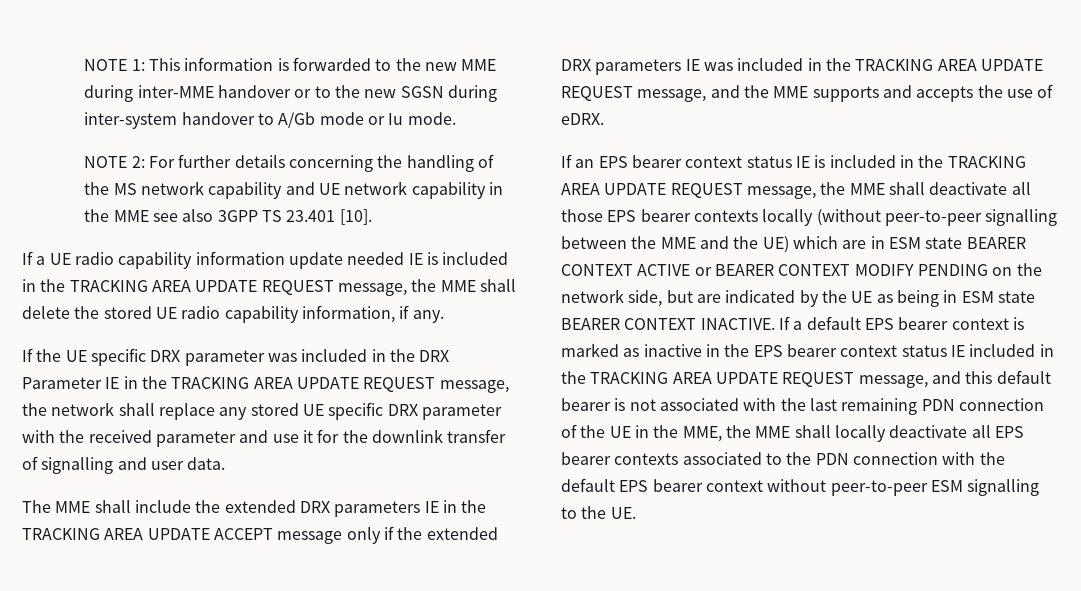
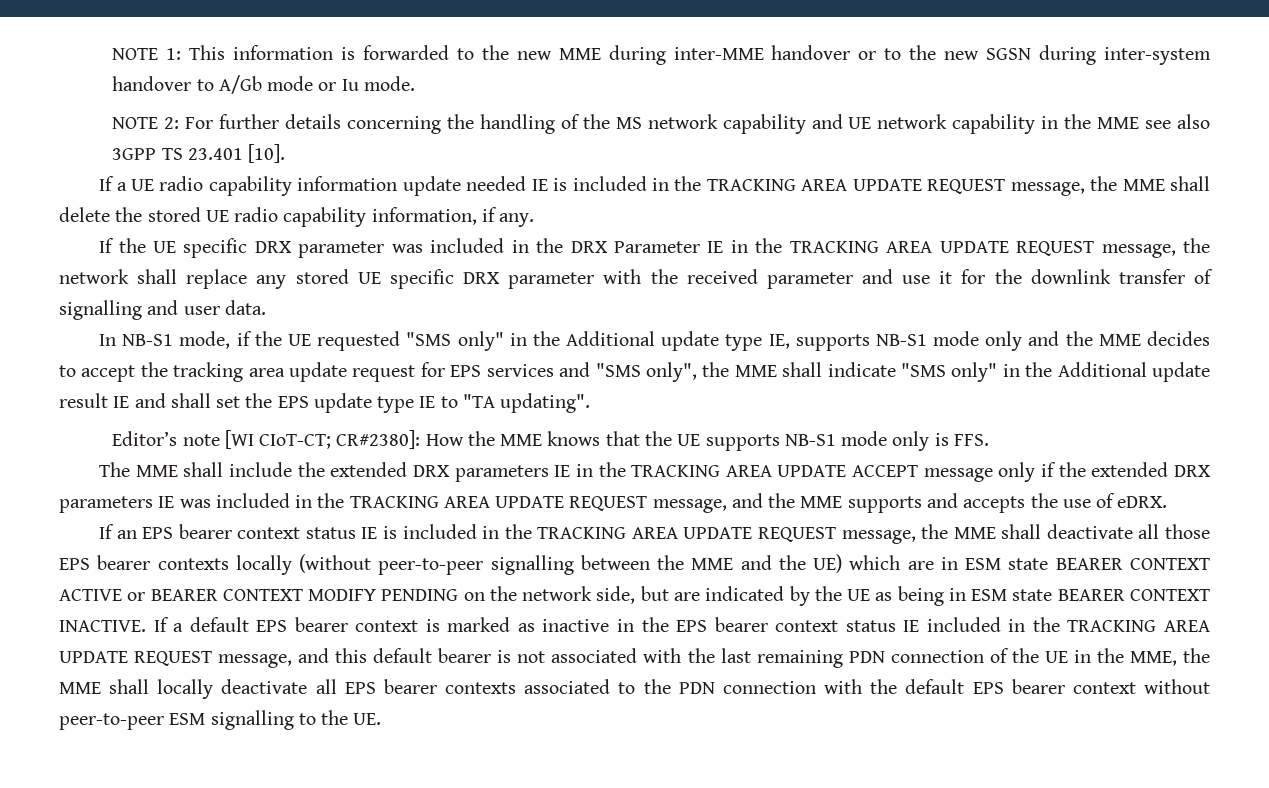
(226, 463) none -> [99,331,1211,351] [59,362,1210,382] [59,393,591,413] [112,430,989,451] // In NB-S1 mode, if the UE requested "SMS only" in the Additional update type IE, supports NB-S1 mode only and the MME decides to accept the tracking area update request for EPS services and "SMS only", the MME shall indicate "SMS only" in the Additional update result IE and shall set the EPS update type IE to "TA updating". // Editor’s note [WI CIoT-CT; CR#2380]: How the MME knows that the UE supports NB-S1 mode only is FFS.

